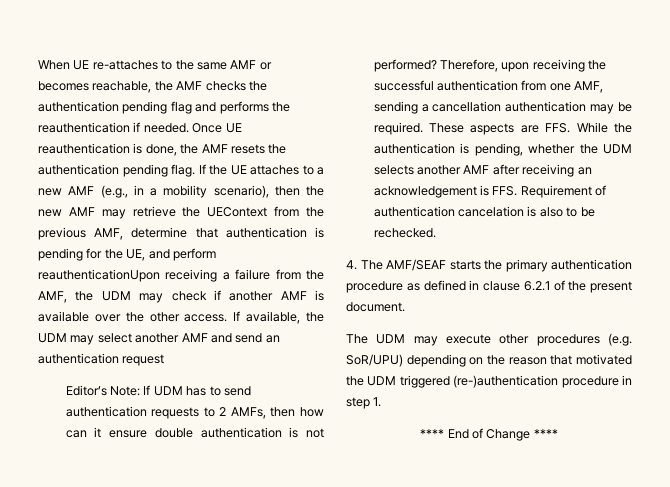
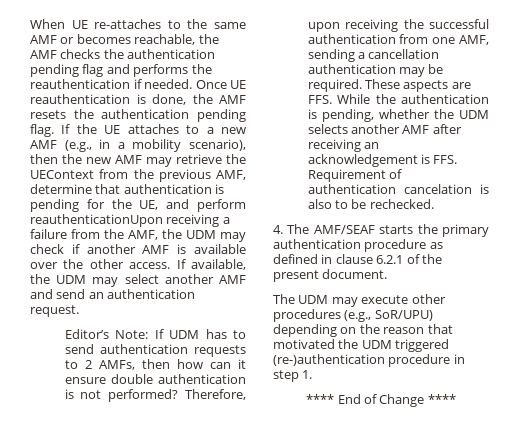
[122,354,165,366] request -> [30,305,79,317] request.
[608,333,632,346] (e.g. -> [344,310,372,322] (e.g.,

